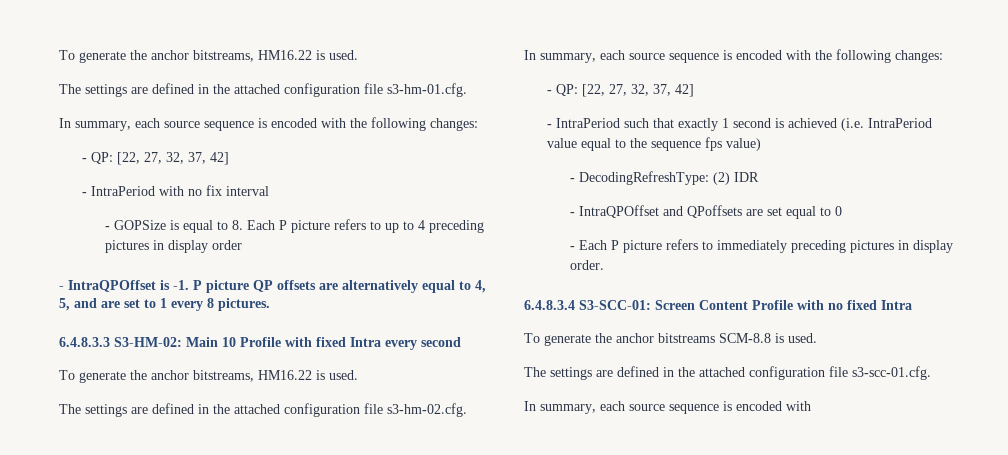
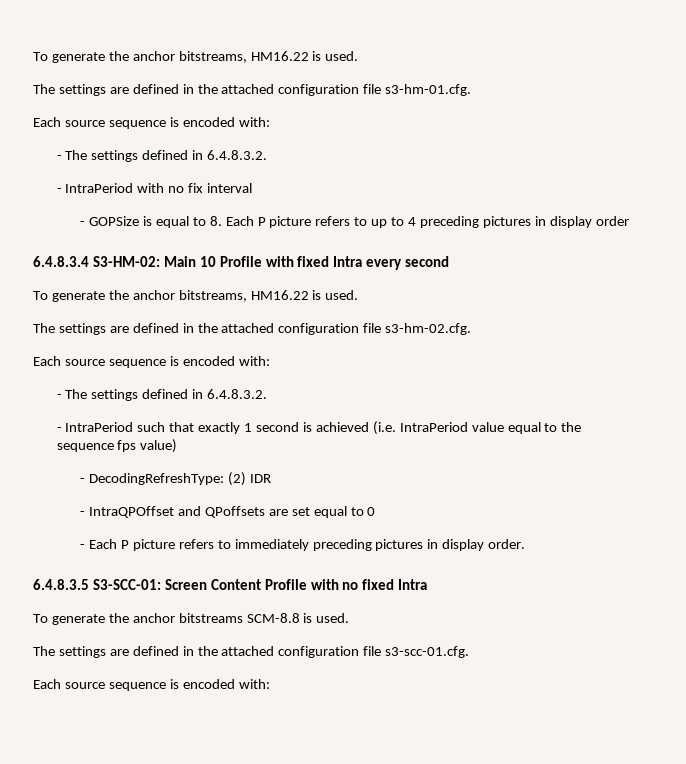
[59,117,478,131] [82,152,230,165] In summary, each source sequence is encoded with the following changes: // - QP: [22, 27, 32, 37, 42] -> [33,117,270,129] [56,150,268,162] Each source sequence is encoded with: // - The settings defined in 6.4.8.3.2.
[59,280,486,293] [59,298,270,311] [59,337,110,347] - IntraQPOffset is -1. P picture QP offsets are alternatively equal to 4, 5, and are set to 1 every 8 pictures. // 6.4.8.3.3 -> [33,256,89,267] 6.4.8.3.4
[524,49,943,63] [547,84,695,97] In summary, each source sequence is encoded with the following changes: // - QP: [22, 27, 32, 37, 42] -> [33,356,270,368] [56,389,268,401] Each source sequence is encoded with: // - The settings defined in 6.4.8.3.2.
[524,300,575,310] 6.4.8.3.4 -> [33,579,89,590] 6.4.8.3.5
[524,401,811,414] In summary, each source sequence is encoded with -> [33,679,270,691] Each source sequence is encoded with:

